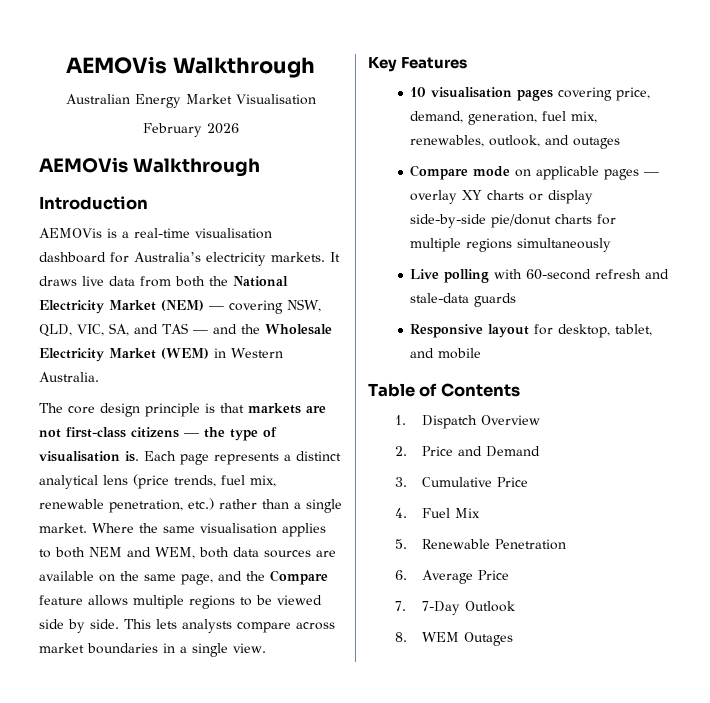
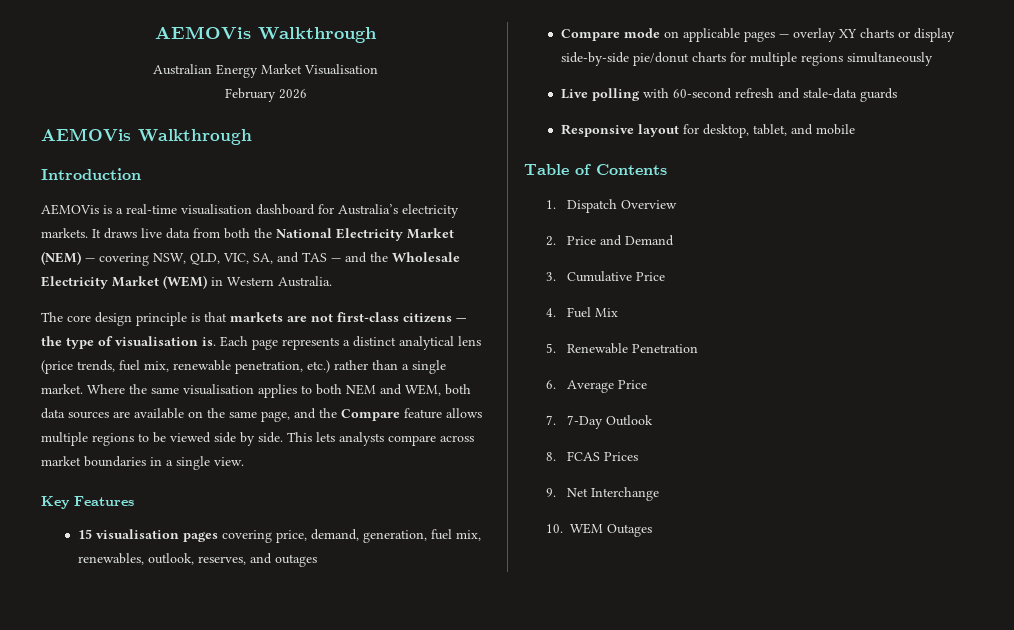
[410,87,427,97] 10 -> [77,529,92,539] 15
(541, 141) none -> [197,556,246,565] reserves,
(408, 637) none -> [567,451,639,461] [545,487,660,501] [545,524,563,533] FCAS Prices // 9. Net Interchange // 10.

